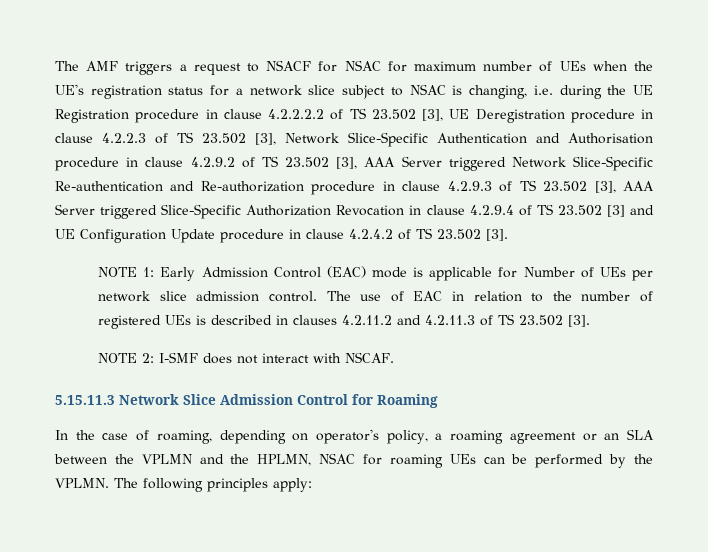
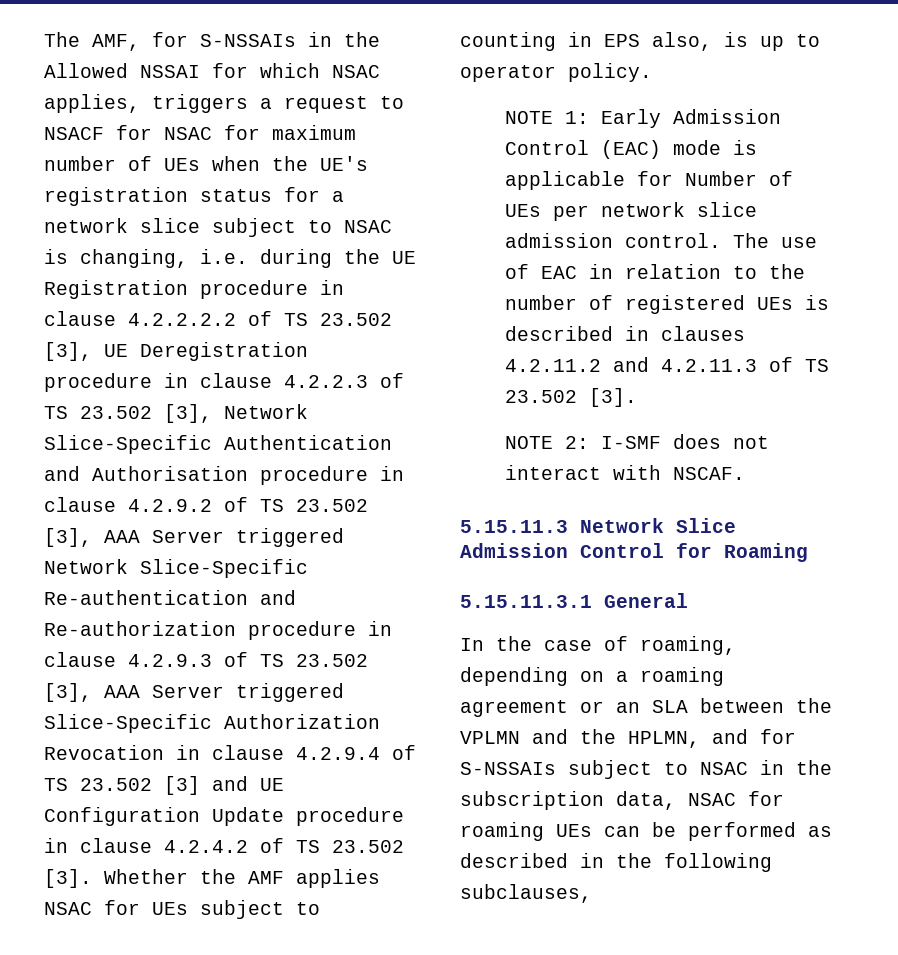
[55,61,119,71] The AMF -> [44,32,380,51] [44,63,380,78] [44,94,140,113] The AMF, for S-NSSAIs in the Allowed NSSAI for which NSAC applies,
(508, 235) none -> [104,869,380,888] [44,900,320,919] [460,32,820,51] [460,63,652,82] Whether the AMF applies NSAC for UEs subject to counting in EPS also, is up to operator policy.
(438, 401) none -> [460,593,688,608] // 5.15.11.3.1 General
[316,429,428,444] operator's policy, -> (604, 676) none
(312, 460) none -> [712,729,796,744] [460,760,832,779] [460,791,676,810] and for S-NSSAIs subject to NSAC in the subscription data,
[609,454,653,468] [55,478,312,492] by the VPLMN. The following principles apply: -> [808,826,832,837] [460,853,772,872] [460,884,592,903] as described in the following subclauses,

